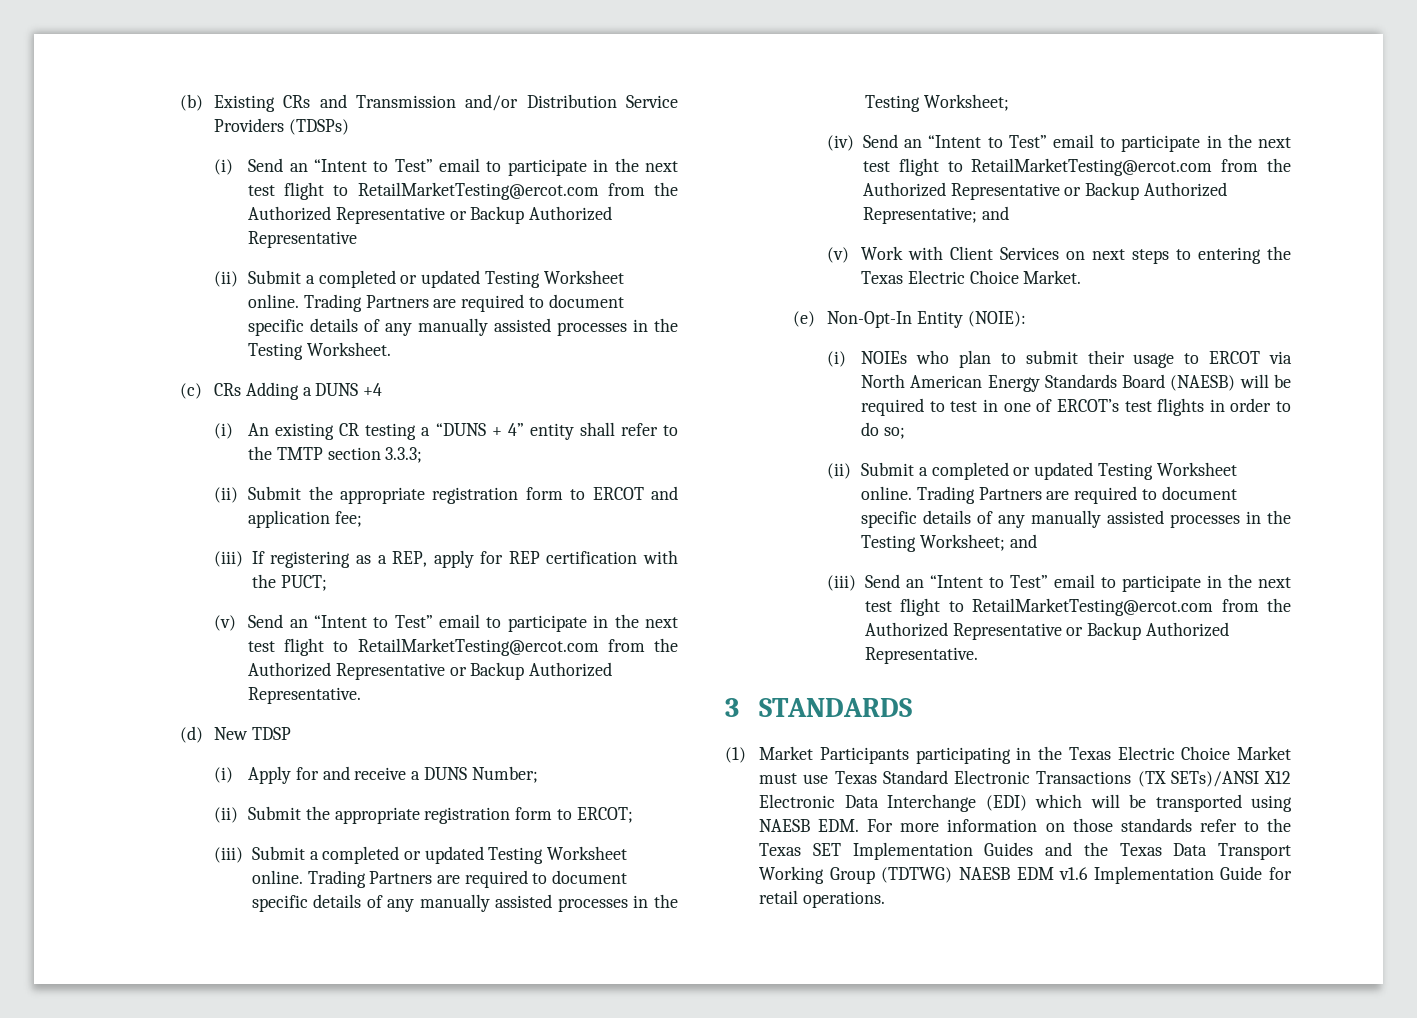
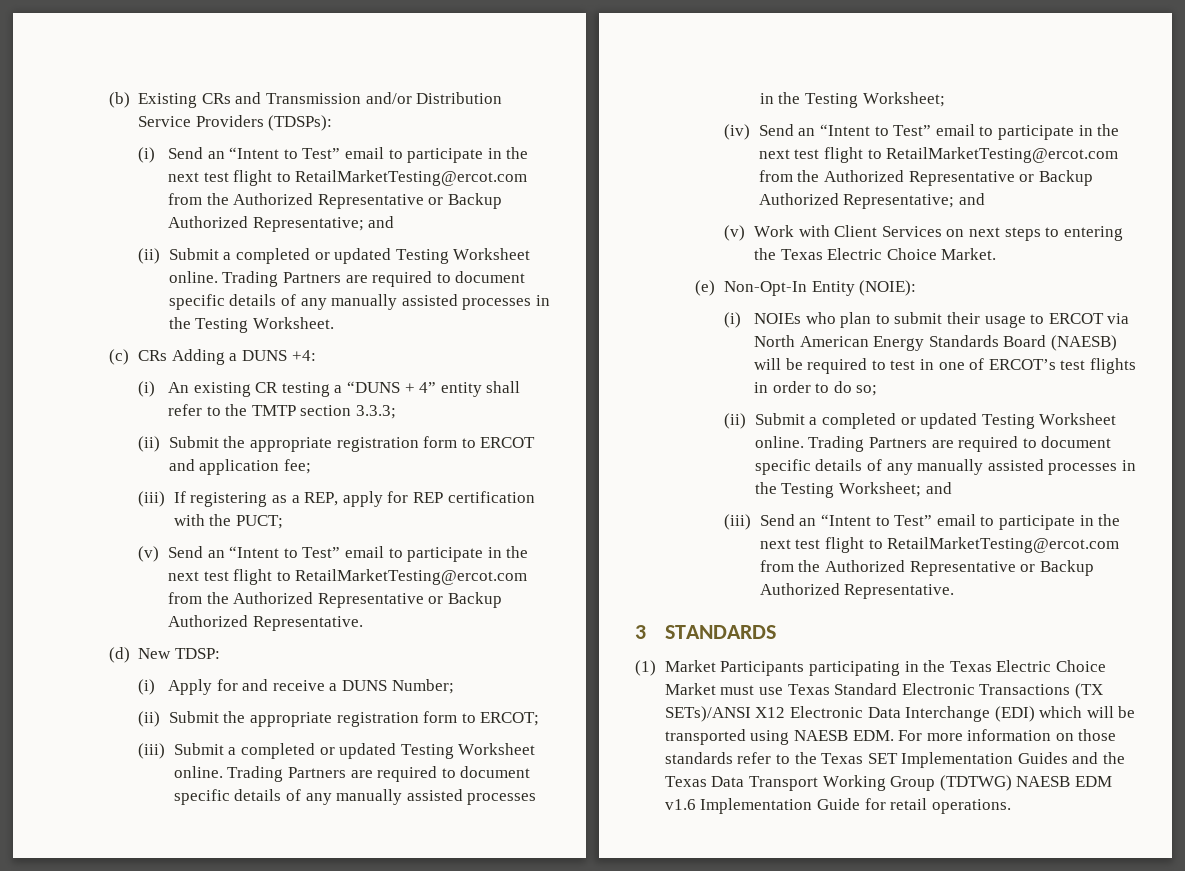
[288,119,349,135] (TDSPs) -> [268,115,333,131] (TDSPs):
[248,231,358,248] Representative -> [252,216,395,232] Representative; and
[363,383,383,396] +4 -> [291,350,316,361] +4:
[251,727,291,740] TDSP -> [174,648,220,659] TDSP:

